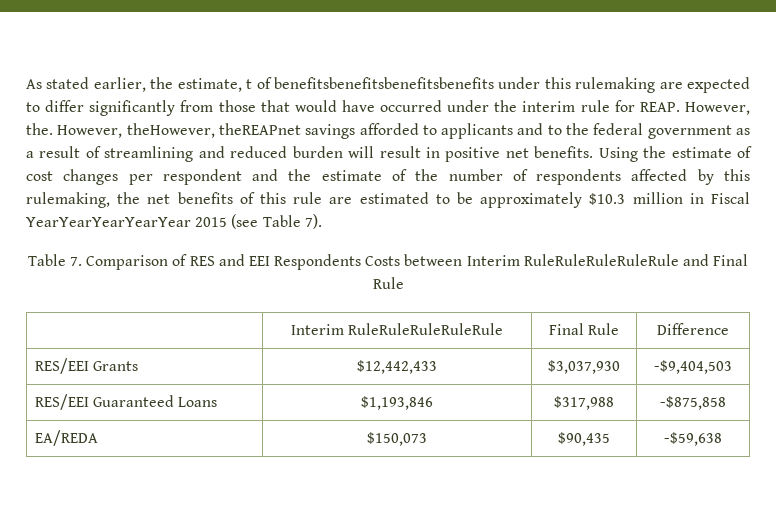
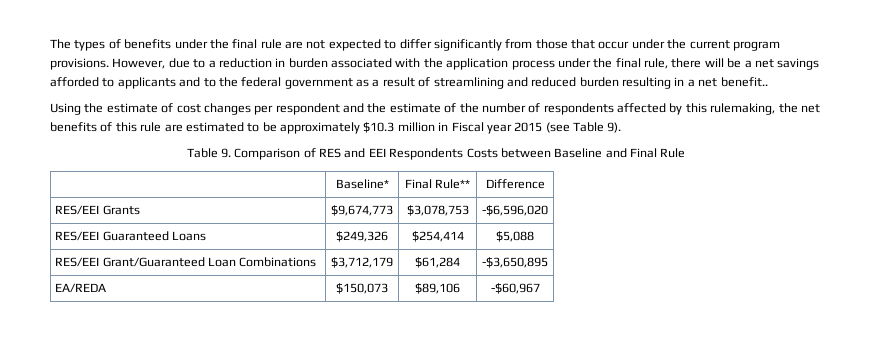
[26,77,683,93] As stated earlier, the estimate, t of benefitsbenefitsbenefitsbenefits under this rulemaking are -> [50,39,326,51] The types of benefits under the final rule are not
[294,100,750,115] [26,123,301,138] would have occurred under the interim rule for REAP. However, the. However, theHowever, theREAPnet -> [598,39,780,51] [50,58,774,70] occur under the current program provisions. However, due to a reduction in burden associated with the application process under the final rule, there will be a net
[348,146,594,162] will result in positive net benefits. -> [622,77,768,89] resulting in a net benefit.. //
[26,217,191,227] YearYearYearYearYear -> [486,124,512,134] year
[304,214,322,229] [27,254,82,266] 7). // Table 7. -> [607,122,622,133] [186,148,231,158] 9). // Table 9.
[466,254,679,266] Interim RuleRuleRuleRuleRule -> [554,148,603,158] Baseline
[290,323,504,335] [548,323,620,335] Interim RuleRuleRuleRuleRule | Final Rule -> [335,179,389,189] [404,179,471,189] Baseline* | Final Rule**
[357,360,437,374] [548,360,620,374] [654,360,732,374] $12,442,433 | $3,037,930 | -$9,404,503 -> [331,205,393,216] [406,205,469,216] [482,205,548,216] $9,674,773 | $3,078,753 | -$6,596,020
[361,396,433,410] [554,396,614,410] [660,396,726,410] $1,193,846 | $317,988 | -$875,858 -> [336,231,388,242] [411,231,464,242] [496,231,534,242] [55,257,317,267] [331,257,393,268] [415,257,460,268] [482,257,548,268] $249,326 | $254,414 | $5,088 // RES/EEI Grant/Guaranteed Loan Combinations | $3,712,179 | $61,284 | -$3,650,895
[558,432,610,446] [664,432,722,446] $90,435 | -$59,638 -> [415,283,460,294] [490,283,540,294] $89,106 | -$60,967

